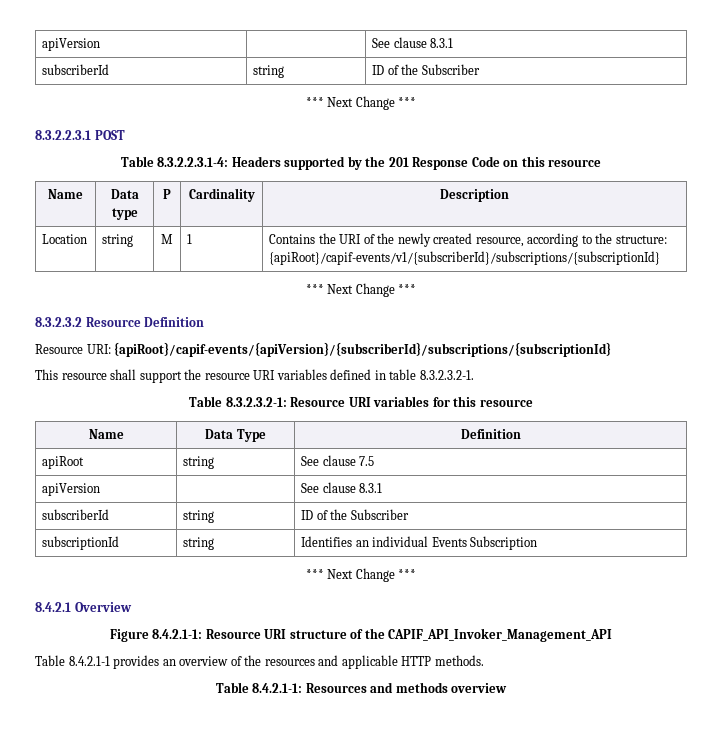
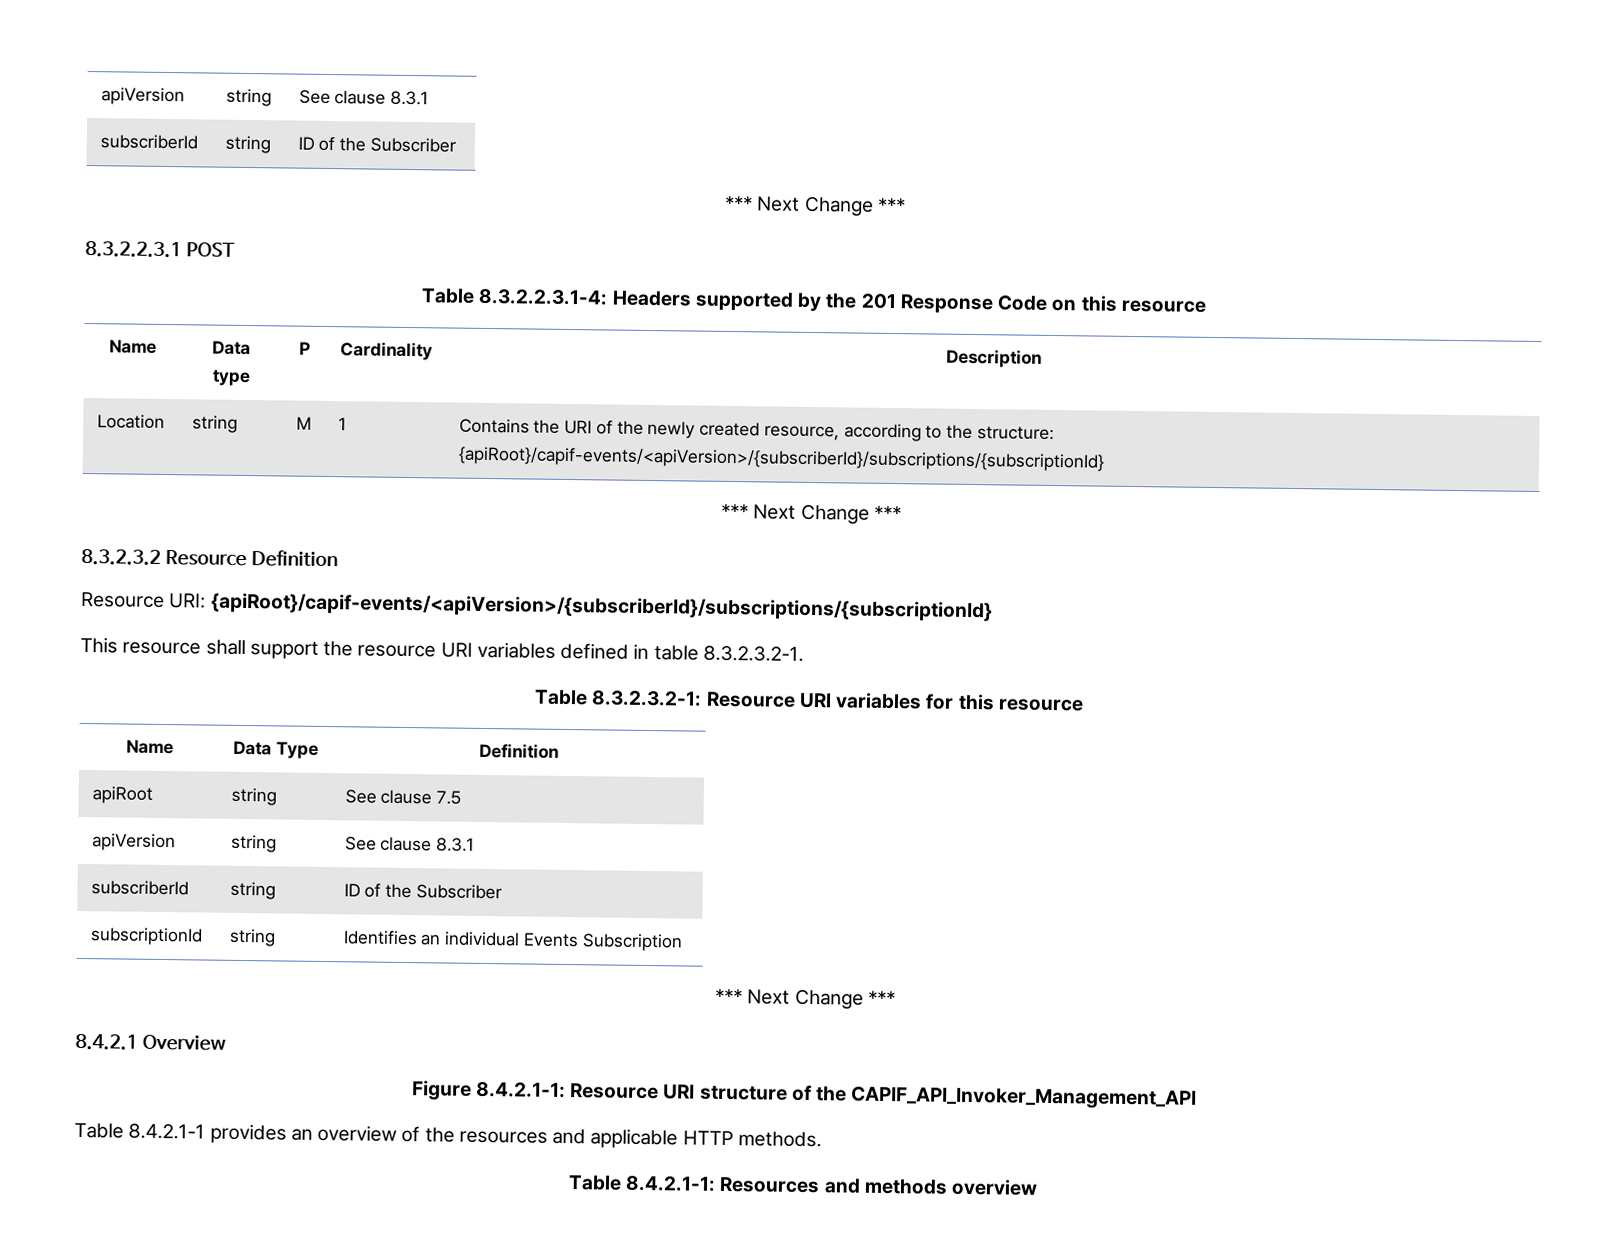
[42,38,101,51] apiVersion | -> [100,87,185,106] [225,88,272,107] apiVersion | string
[269,251,661,265] {apiRoot}/capif-events/v1/{subscriberId}/subscriptions/{subscriptionId} -> [457,446,1105,472] {apiRoot}/capif-events/<apiVersion>/{subscriberId}/subscriptions/{subscriptionId}
[114,342,612,357] {apiRoot}/capif-events/{apiVersion}/{subscriberId}/subscriptions/{subscriptionId} -> [210,592,993,622] {apiRoot}/capif-events/<apiVersion>/{subscriberId}/subscriptions/{subscriptionId}
(101, 489) none -> [230,834,277,853] string

